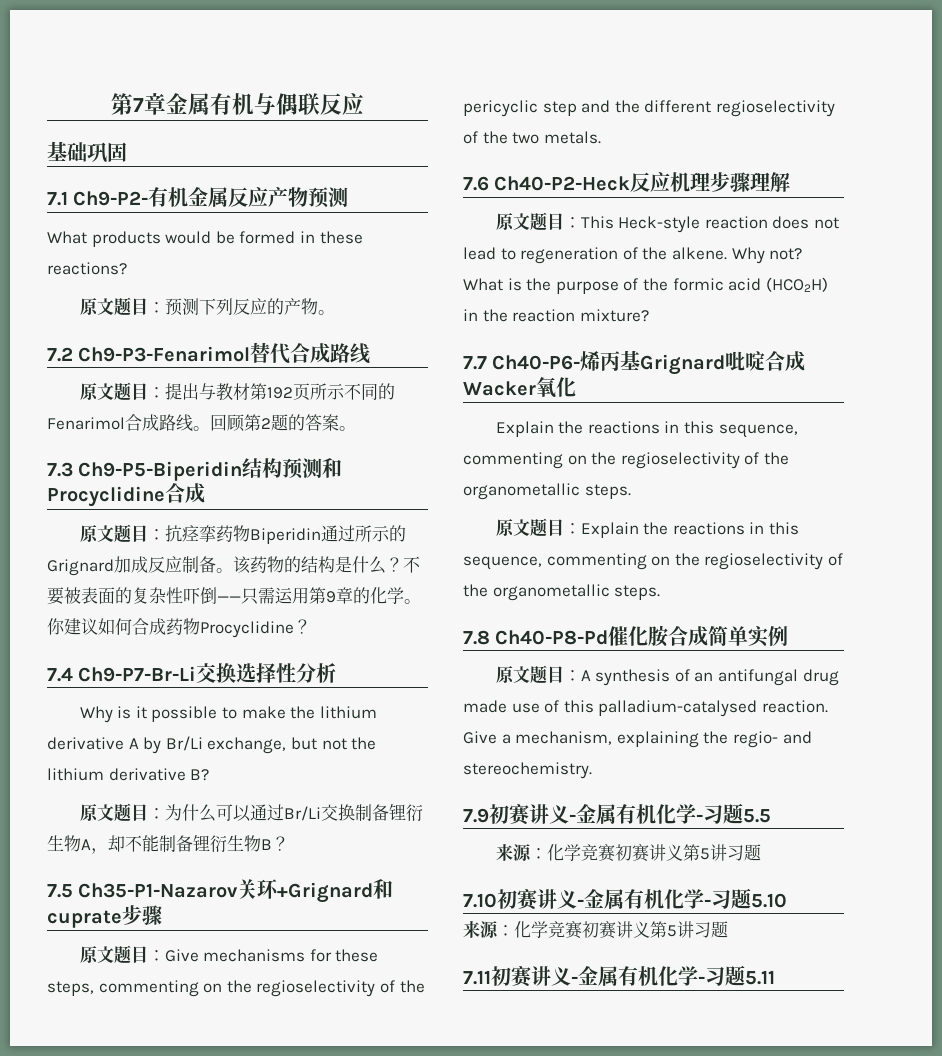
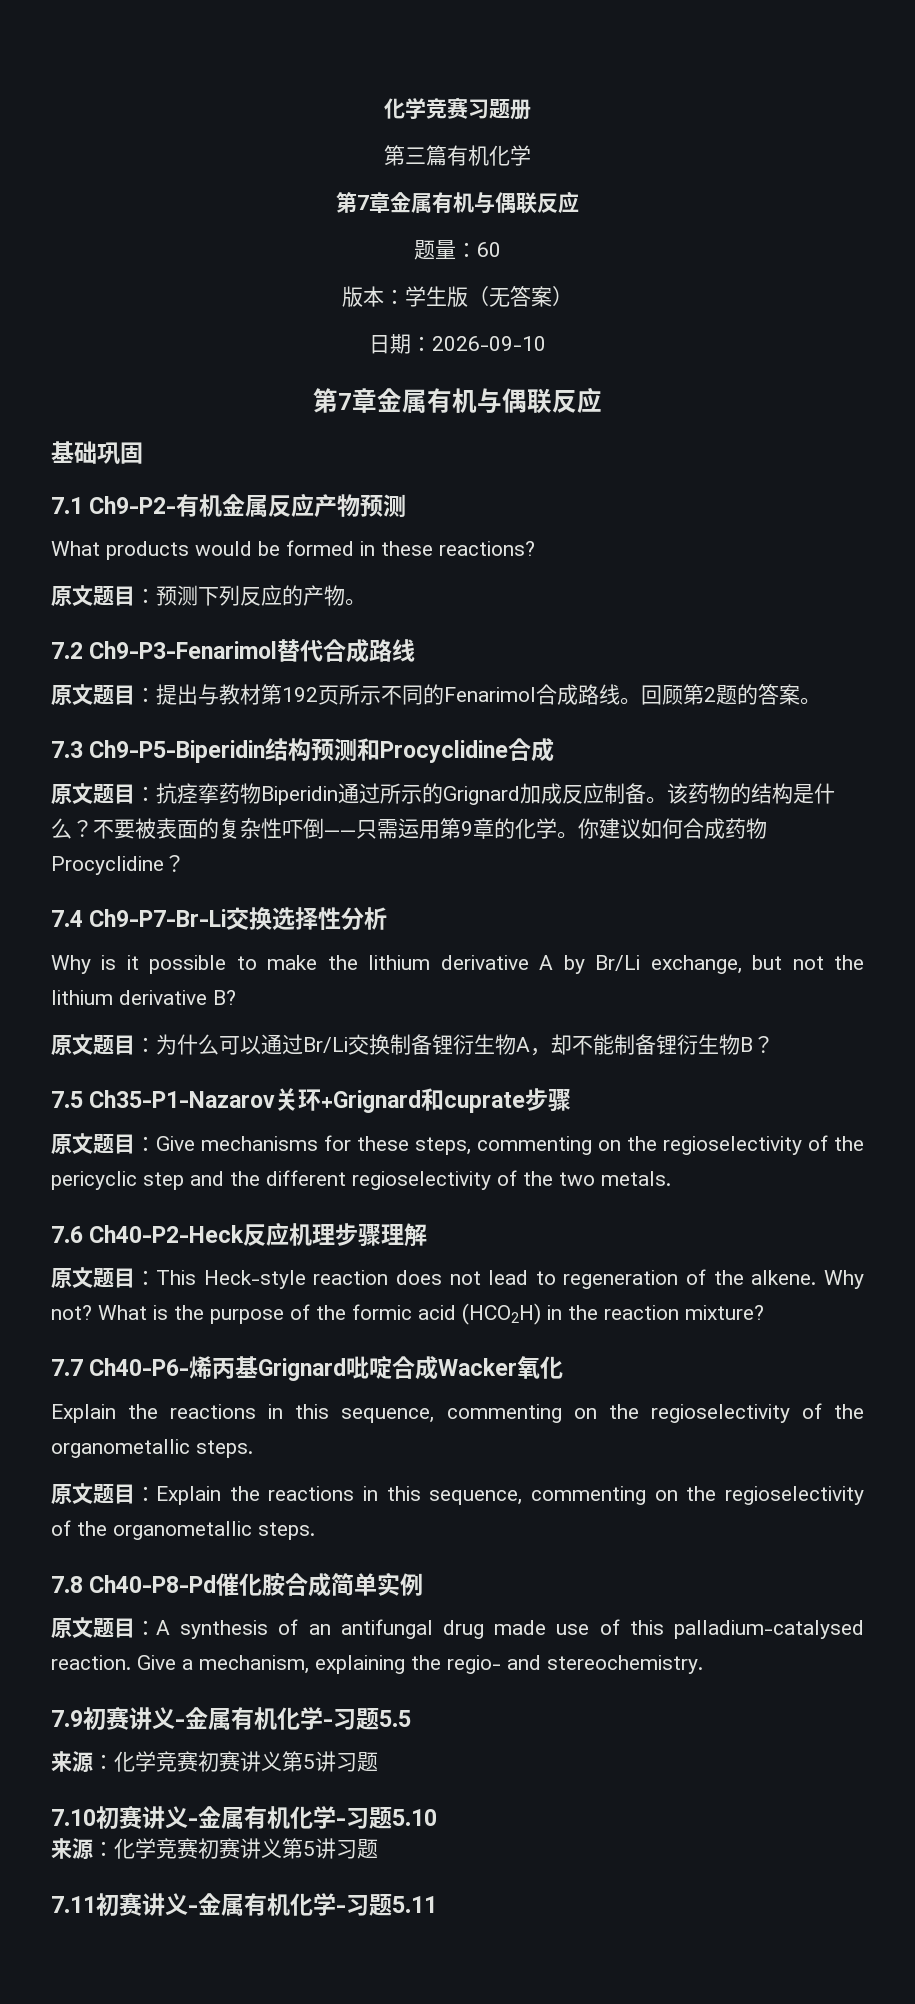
(111, 104) none -> [384,97,531,120] [384,145,531,166] [336,191,579,214] [414,240,501,260] [342,286,573,307] [369,334,546,354] 化学竞赛习题册 // 第三篇有机化学 // 第7章金属有机与偶联反应 // 题量：60 // 版本：学生版（无答案） // 日期：2026-09-10 //

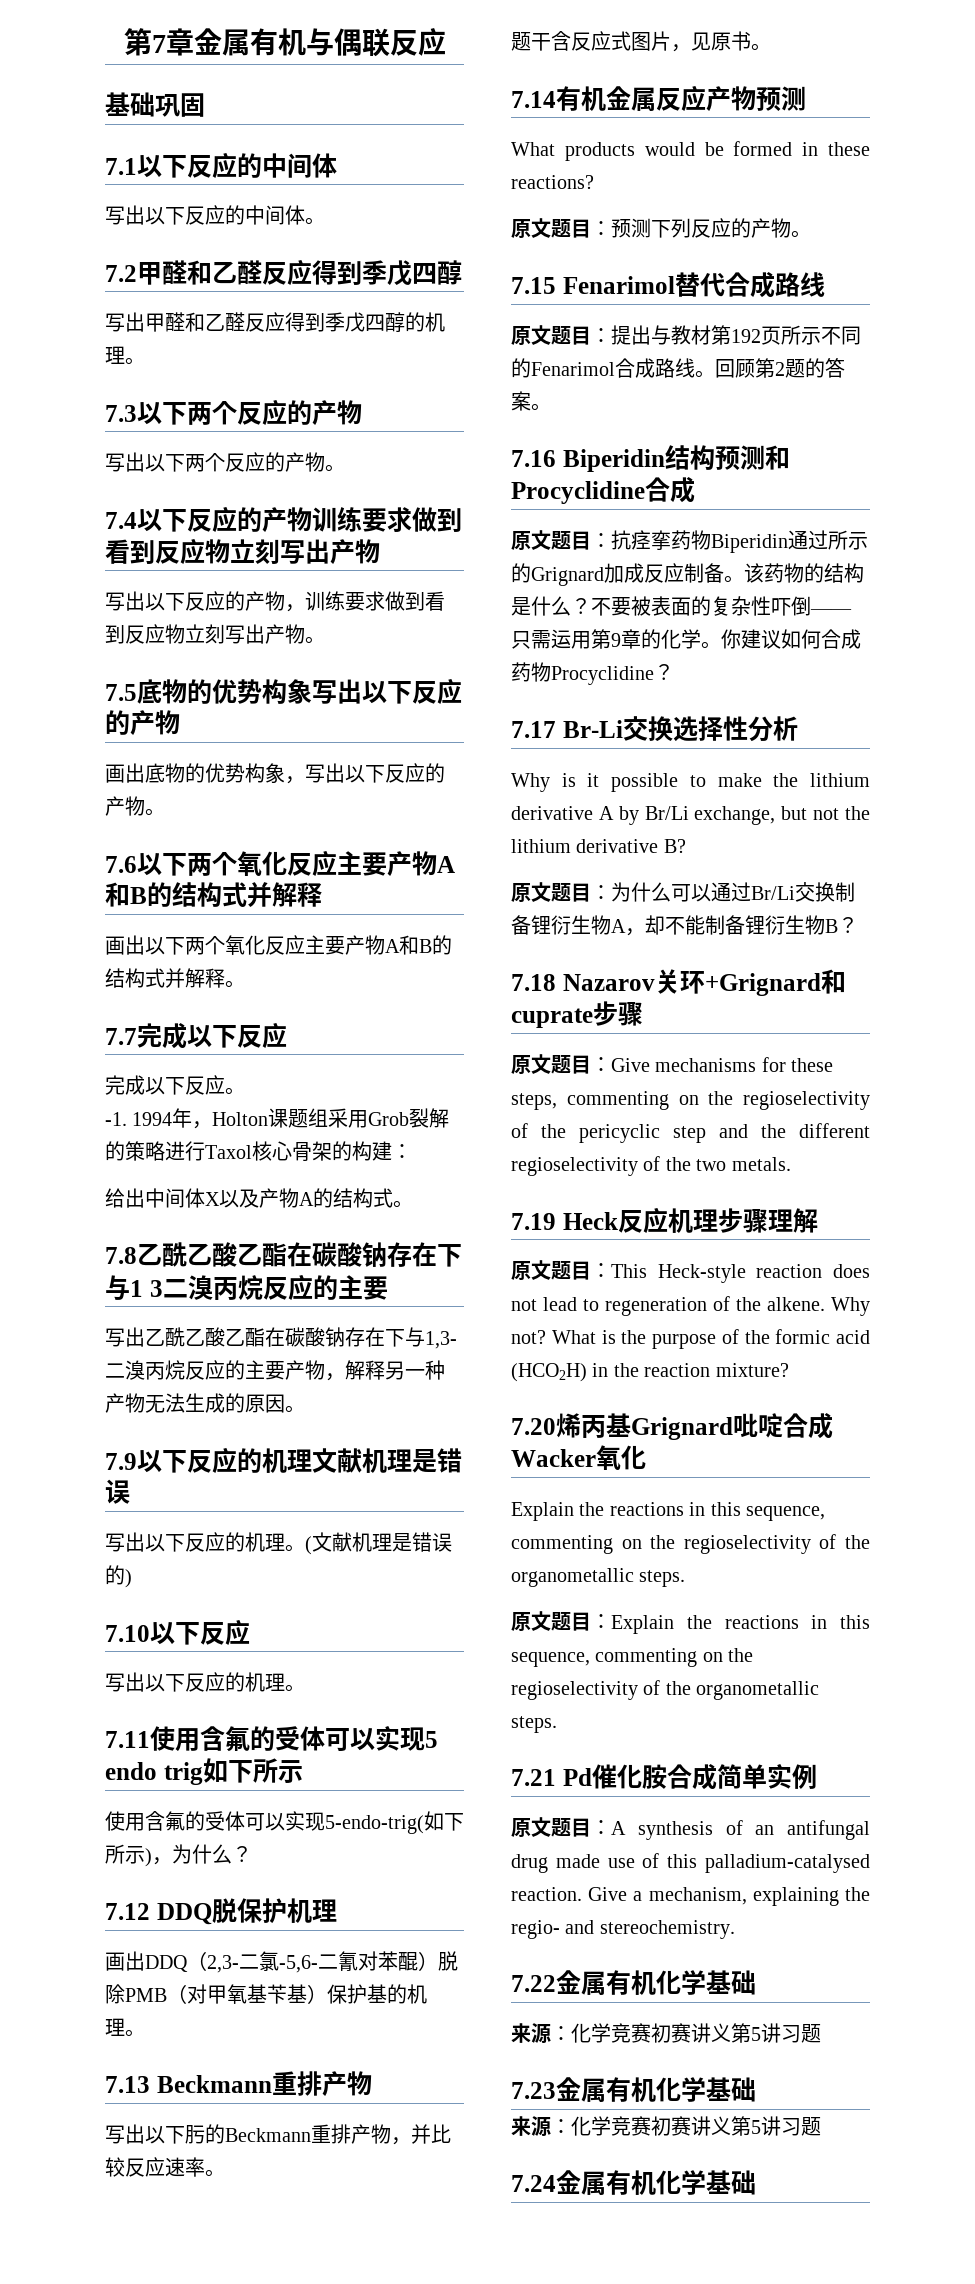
[384,97,531,120] [384,145,531,166] [336,191,579,214] [414,240,501,260] [342,286,573,307] [369,334,546,354] 化学竞赛习题册 // 第三篇有机化学 // 第7章金属有机与偶联反应 // 题量：60 // 版本：学生版（无答案） // 日期：2026-09-10 // -> (123, 42) none
[89,496,177,514] Ch9-P2- -> [137,152,337,178] [105,205,325,225] [105,259,462,286] [105,312,445,332] [105,346,145,365] [105,399,362,426] [105,452,345,472] [105,506,462,533] [105,538,380,565] [105,591,445,612] [105,624,325,644] [105,678,462,704] [105,710,180,736] [105,763,445,784] [105,796,165,816] [105,850,455,877] [105,882,322,907] [105,935,452,955] [105,968,245,988] [105,1022,287,1049] [105,1075,245,1095] [105,1108,450,1129] [105,1141,412,1161] [105,1188,413,1208] [105,1242,462,1267] [105,1274,388,1301] [105,1327,457,1349] [105,1360,445,1381] [105,1393,305,1413] [105,1447,462,1473] [105,1479,130,1504] [105,1532,452,1555] [105,1565,132,1588] [105,1619,250,1645] [105,1672,305,1692] [105,1726,438,1752] [105,1758,303,1785] [105,1811,464,1834] [105,1844,252,1867] [105,1898,337,1925] [105,1951,458,1973] [105,1984,427,2004] [105,2018,145,2037] [105,2071,372,2097] [105,2124,451,2145] [105,2157,225,2177] [511,31,771,52] [511,91,556,108] 以下反应的中间体 // 写出以下反应的中间体。 // 7.2甲醛和乙醛反应得到季戊四醇 // 写出甲醛和乙醛反应得到季戊四醇的机理。 // 7.3以下两个反应的产物 // 写出以下两个反应的产物。 // 7.4以下反应的产物训练要求做到看到反应物立刻写出产物 // 写出以下反应的产物，训练要求做到看到反应物立刻写出产物。 // 7.5底物的优势构象写出以下反应的产物 // 画出底物的优势构象，写出以下反应的产物。 // 7.6以下两个氧化反应主要产物A和B的结构式并解释 // 画出以下两个氧化反应主要产物A和B的结构式并解释。 // 7.7完成以下反应 // 完成以下反应。 // -1. 1994年，Holton课题组采用Grob裂解的策略进行Taxol核心骨架的构建： // 给出中间体X以及产物A的结构式。 // 7.8乙酰乙酸乙酯在碳酸钠存在下与1 3二溴丙烷反应的主要 // 写出乙酰乙酸乙酯在碳酸钠存在下与1,3-二溴丙烷反应的主要产物，解释另一种产物无法生成的原因。 // 7.9以下反应的机理文献机理是错误 // 写出以下反应的机理。(文献机理是错误的) // 7.10以下反应 // 写出以下反应的机理。 // 7.11使用含氟的受体可以实现5 endo trig如下所示 // 使用含氟的受体可以实现5-endo-trig(如下所示)，为什么？ // 7.12 DDQ脱保护机理 // 画出DDQ（2,3-二氯-5,6-二氰对苯醌）脱除PMB（对甲氧基苄基）保护基的机理。 // 7.13 Beckmann重排产物 // 写出以下肟的Beckmann重排产物，并比较反应速率。 // 题干含反应式图片，见原书。 // 7.14
[51,641,278,659] 7.2 Ch9-P3-Fenarimol -> [511,276,675,294] 7.15 Fenarimol
[51,740,266,763] 7.3 Ch9-P5-Biperidin -> [511,449,665,472] 7.16 Biperidin
[51,909,227,927] 7.4 Ch9-P7-Br-Li -> [511,720,623,738] 7.17 Br-Li
[51,1090,276,1108] 7.5 Ch35-P1-Nazarov -> [511,974,655,991] 7.18 Nazarov
[51,1225,245,1243] 7.6 Ch40-P2-Heck -> [511,1212,618,1230] 7.19 Heck
[51,1358,190,1376] 7.7 Ch40-P6- -> [511,1418,556,1435] 7.20
[51,1575,217,1593] 7.8 Ch40-P8-Pd -> [511,1768,592,1786] 7.21 Pd
[51,1706,411,1730] [51,1751,378,1773] [51,1805,437,1829] [51,1838,378,1860] [51,1892,437,1916] 7.9初赛讲义-金属有机化学-习题5.5 // 来源：化学竞赛初赛讲义第5讲习题 // 7.10初赛讲义-金属有机化学-习题5.10 // 来源：化学竞赛初赛讲义第5讲习题 // 7.11初赛讲义-金属有机化学-习题5.11 -> [511,1970,756,1995] [511,2023,821,2044] [511,2077,756,2102] [511,2116,821,2137] [511,2170,756,2195] 7.22金属有机化学基础 // 来源：化学竞赛初赛讲义第5讲习题 // 7.23金属有机化学基础 // 来源：化学竞赛初赛讲义第5讲习题 // 7.24金属有机化学基础

